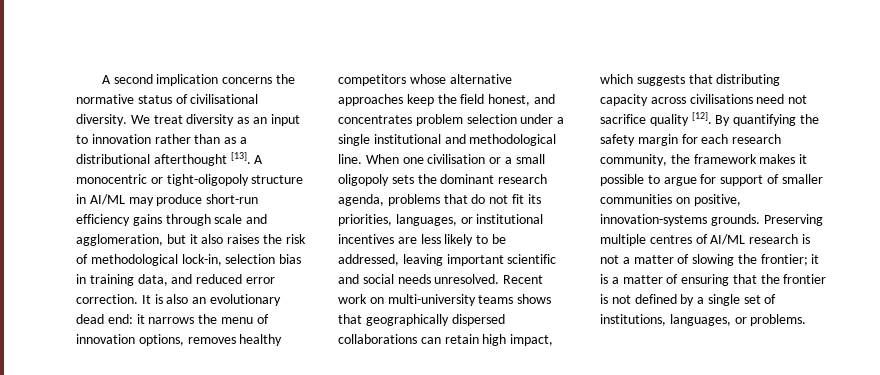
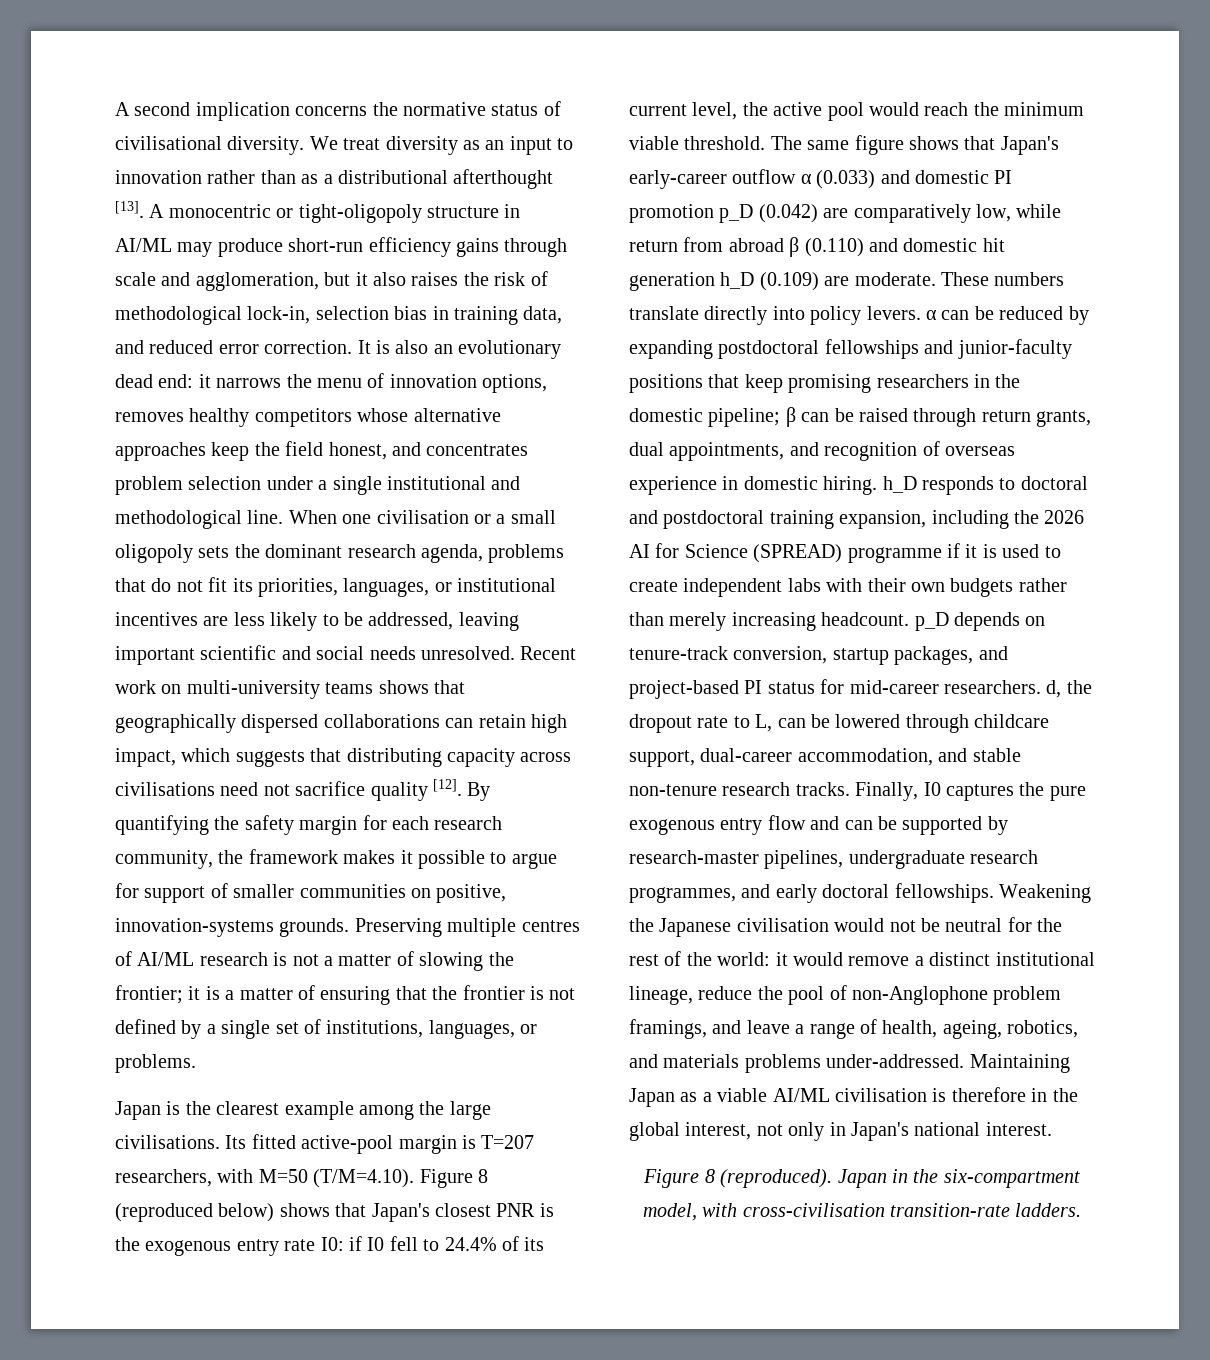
(807, 320) none -> [115,1101,491,1120] [115,1134,535,1154] [115,1169,488,1188] [115,1203,554,1222] [115,1236,545,1256] [629,102,1085,121] [629,135,1059,155] [629,169,1013,189] [629,204,1062,223] [629,237,1005,257] [629,272,1065,291] [629,306,1089,325] [629,339,1072,359] [629,374,1021,393] [629,407,1092,427] [629,441,1015,461] [629,476,1088,495] [629,510,1085,529] [629,543,1061,563] [629,578,1067,597] [629,612,1046,631] [629,646,1008,665] [629,679,1092,699] [629,714,1050,733] [629,748,1021,767] [629,782,1086,801] [629,815,1008,835] [629,850,1039,869] [629,883,1091,903] [629,917,1063,937] [629,951,1095,966] [629,985,1062,1005] [629,1019,1079,1039] [629,1054,1070,1073] [629,1087,1078,1107] [629,1122,1052,1141] [643,1169,1080,1188] [642,1203,1082,1221] // Japan is the clearest example among the large civilisations. Its fitted active-pool margin is T=207 researchers, with M=50 (T/M=4.10). Figure 8 (reproduced below) shows that Japan's closest PNR is the exogenous entry rate I0: if I0 fell to 24.4% of its current level, the active pool would reach the minimum viable threshold. The same figure shows that Japan's early-career outflow α (0.033) and domestic PI promotion p_D (0.042) are comparatively low, while return from abroad β (0.110) and domestic hit generation h_D (0.109) are moderate. These numbers translate directly into policy levers. α can be reduced by expanding postdoctoral fellowships and junior-faculty positions that keep promising researchers in the domestic pipeline; β can be raised through return grants, dual appointments, and recognition of overseas experience in domestic hiring. h_D responds to doctoral and postdoctoral training expansion, including the 2026 AI for Science (SPREAD) programme if it is used to create independent labs with their own budgets rather than merely increasing headcount. p_D depends on tenure-track conversion, startup packages, and project-based PI status for mid-career researchers. d, the dropout rate to L, can be lowered through childcare support, dual-career accommodation, and stable non-tenure research tracks. Finally, I0 captures the pure exogenous entry flow and can be supported by research-master pipelines, undergraduate research programmes, and early doctoral fellowships. Weakening the Japanese civilisation would not be neutral for the rest of the world: it would remove a distinct institutional lineage, reduce the pool of non-Anglophone problem framings, and leave a range of health, ageing, robotics, and materials problems under-addressed. Maintaining Japan as a viable AI/ML civilisation is therefore in the global interest, not only in Japan's national interest. // Figure 8 (reproduced). Japan in the six-compartment model, with cross-civilisation transition-rate ladders.

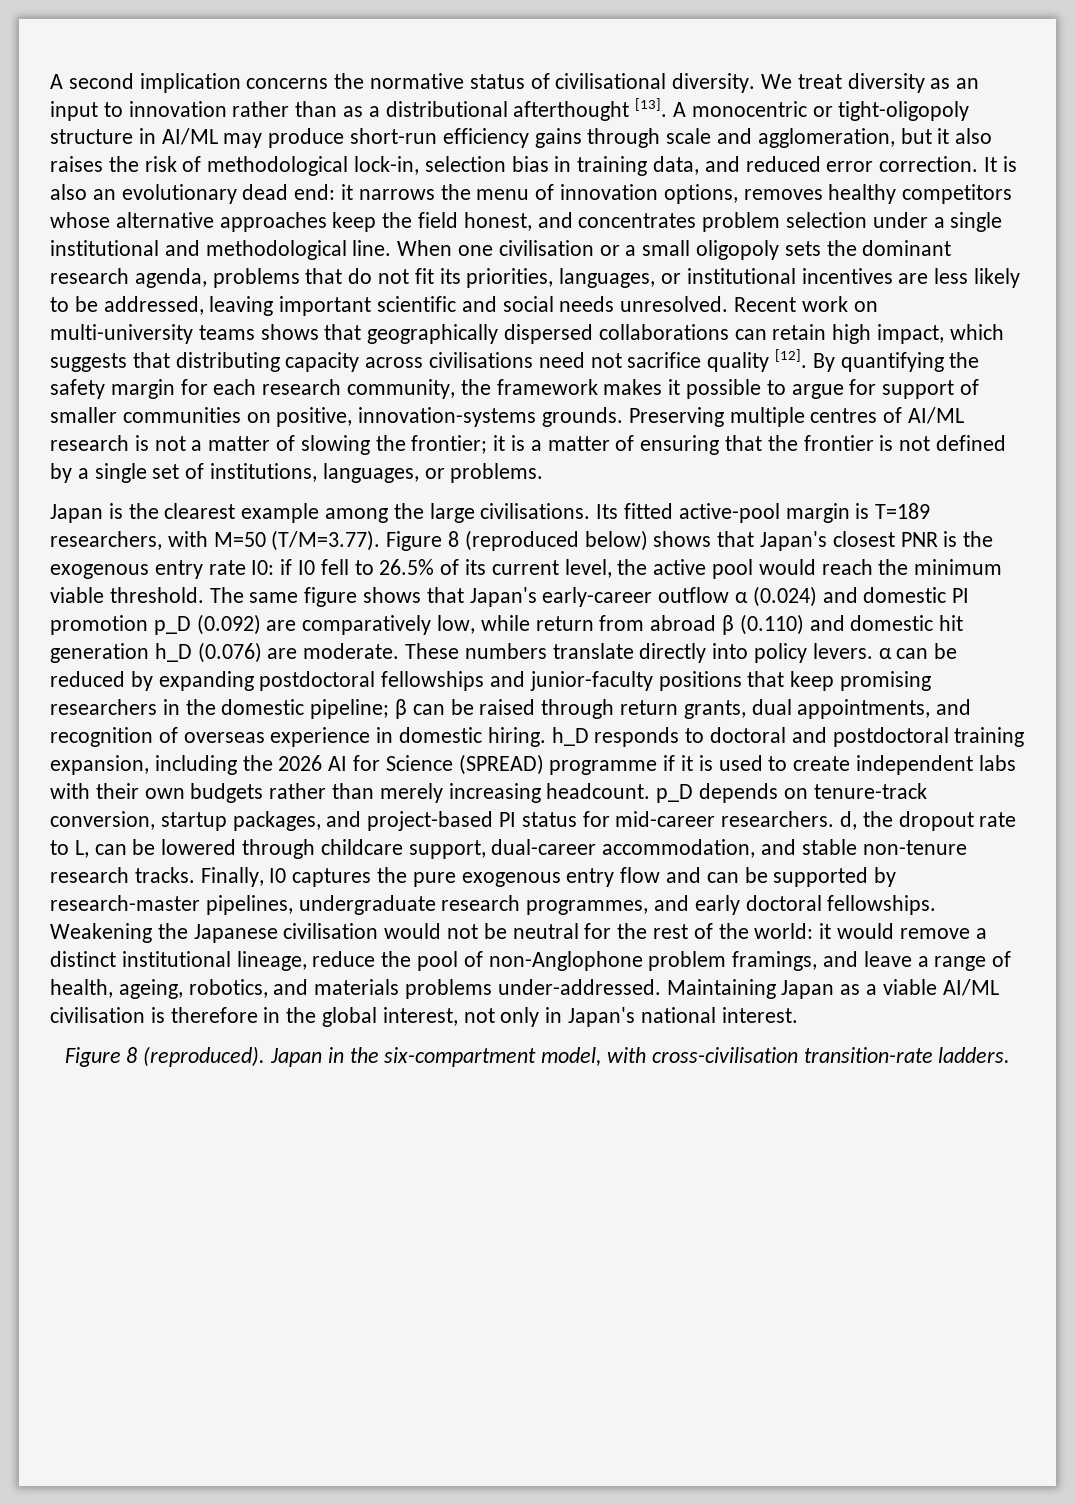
[481,1135,535,1149] T=207 -> [875,503,931,519] T=189
[313,1169,415,1188] (T/M=4.10). -> [271,530,381,551] (T/M=3.77).
[444,1237,497,1251] 24.4% -> [379,559,435,575] 26.5%
[816,170,876,189] (0.033) -> [752,586,817,607] (0.024)
[758,204,818,223] (0.042) -> [196,614,261,635] (0.092)
[759,272,819,291] (0.109) -> [197,642,262,663] (0.076)

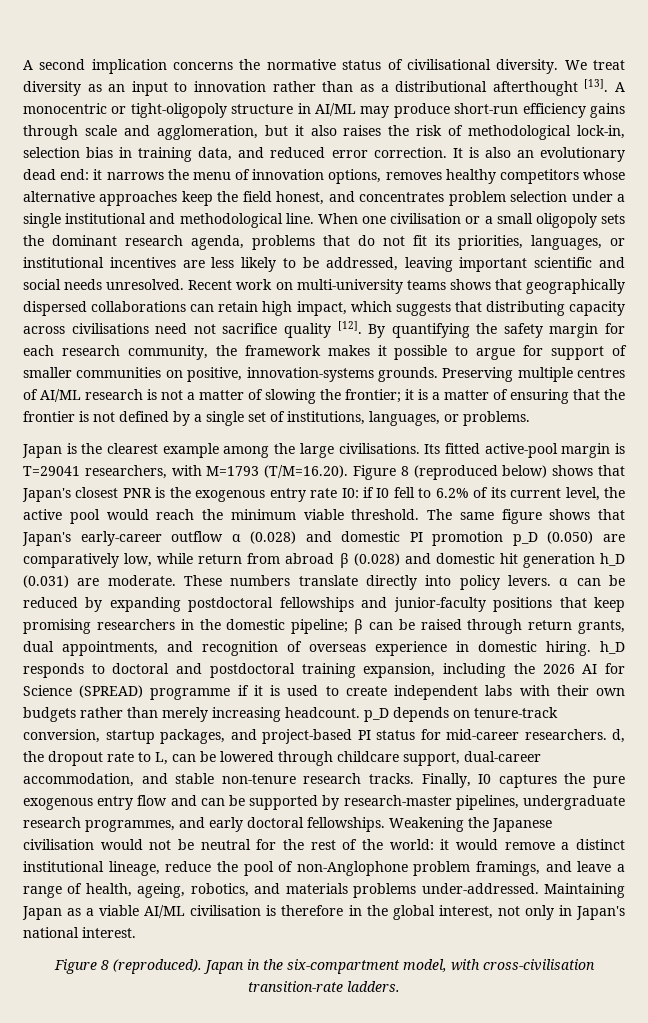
[875,503,931,519] T=189 -> [23,466,80,476] T=29041
[213,530,381,551] M=50 (T/M=3.77). -> [206,465,349,478] M=1793 (T/M=16.20).
[379,559,435,575] 26.5% -> [435,488,469,498] 6.2%
[752,586,817,607] (0.024) -> [250,531,297,544] (0.028)
[196,614,261,635] (0.092) -> [547,531,594,544] (0.050)
[739,614,804,635] (0.110) -> [353,553,400,566] (0.028)
[197,642,262,663] (0.076) -> [23,575,69,588] (0.031)

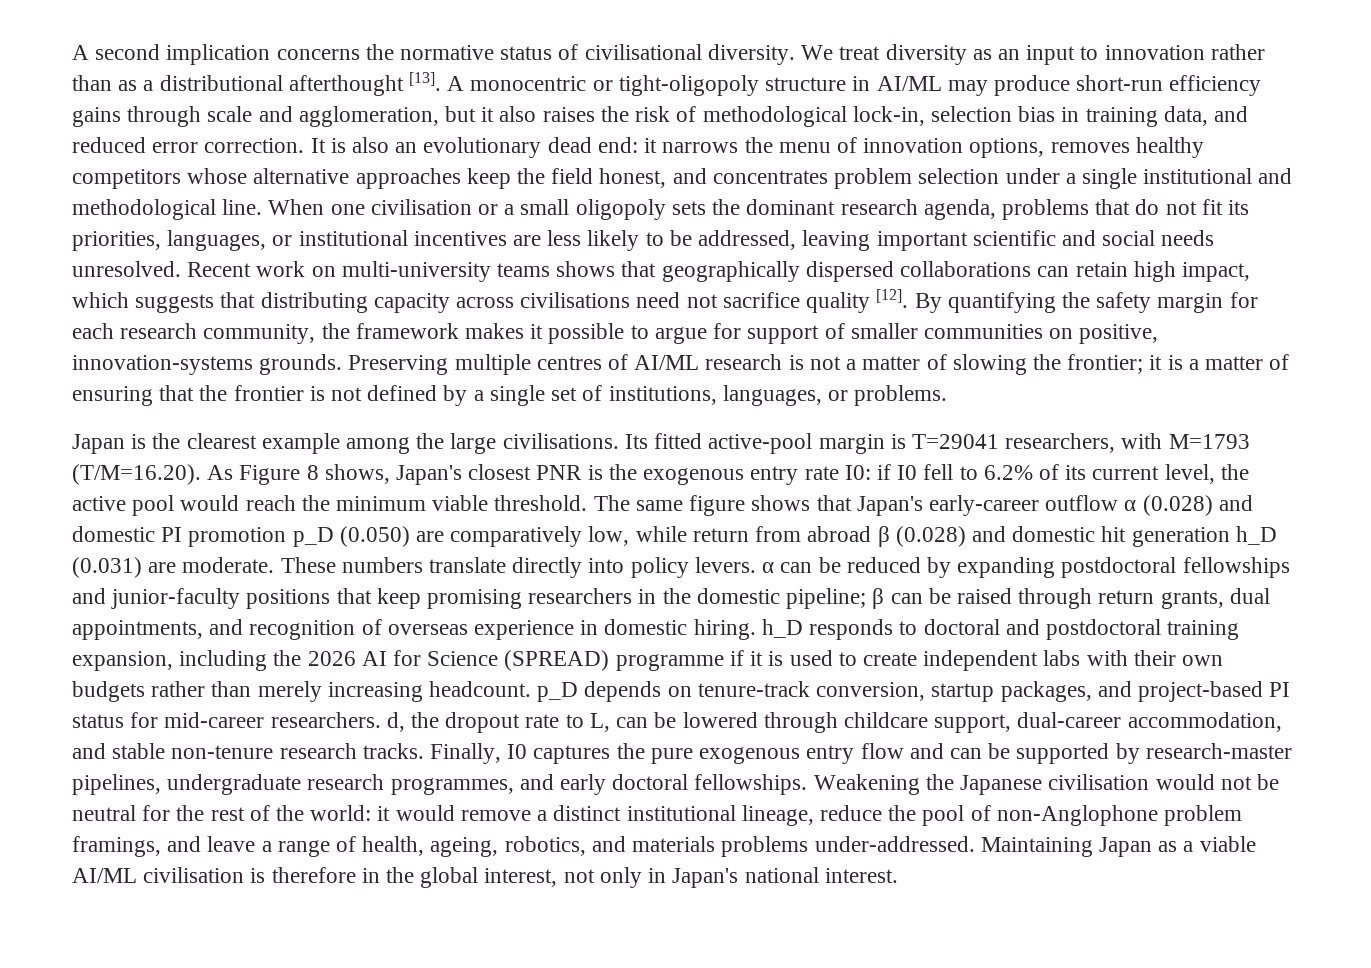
[353,465,625,480] Figure 8 (reproduced below) shows that -> [207,464,390,485] As Figure 8 shows,
[53,959,595,974] [248,981,400,992] // Figure 8 (reproduced). Japan in the six-compartment model, with cross-civilisation transition-rate ladders. -> (898, 875) none

